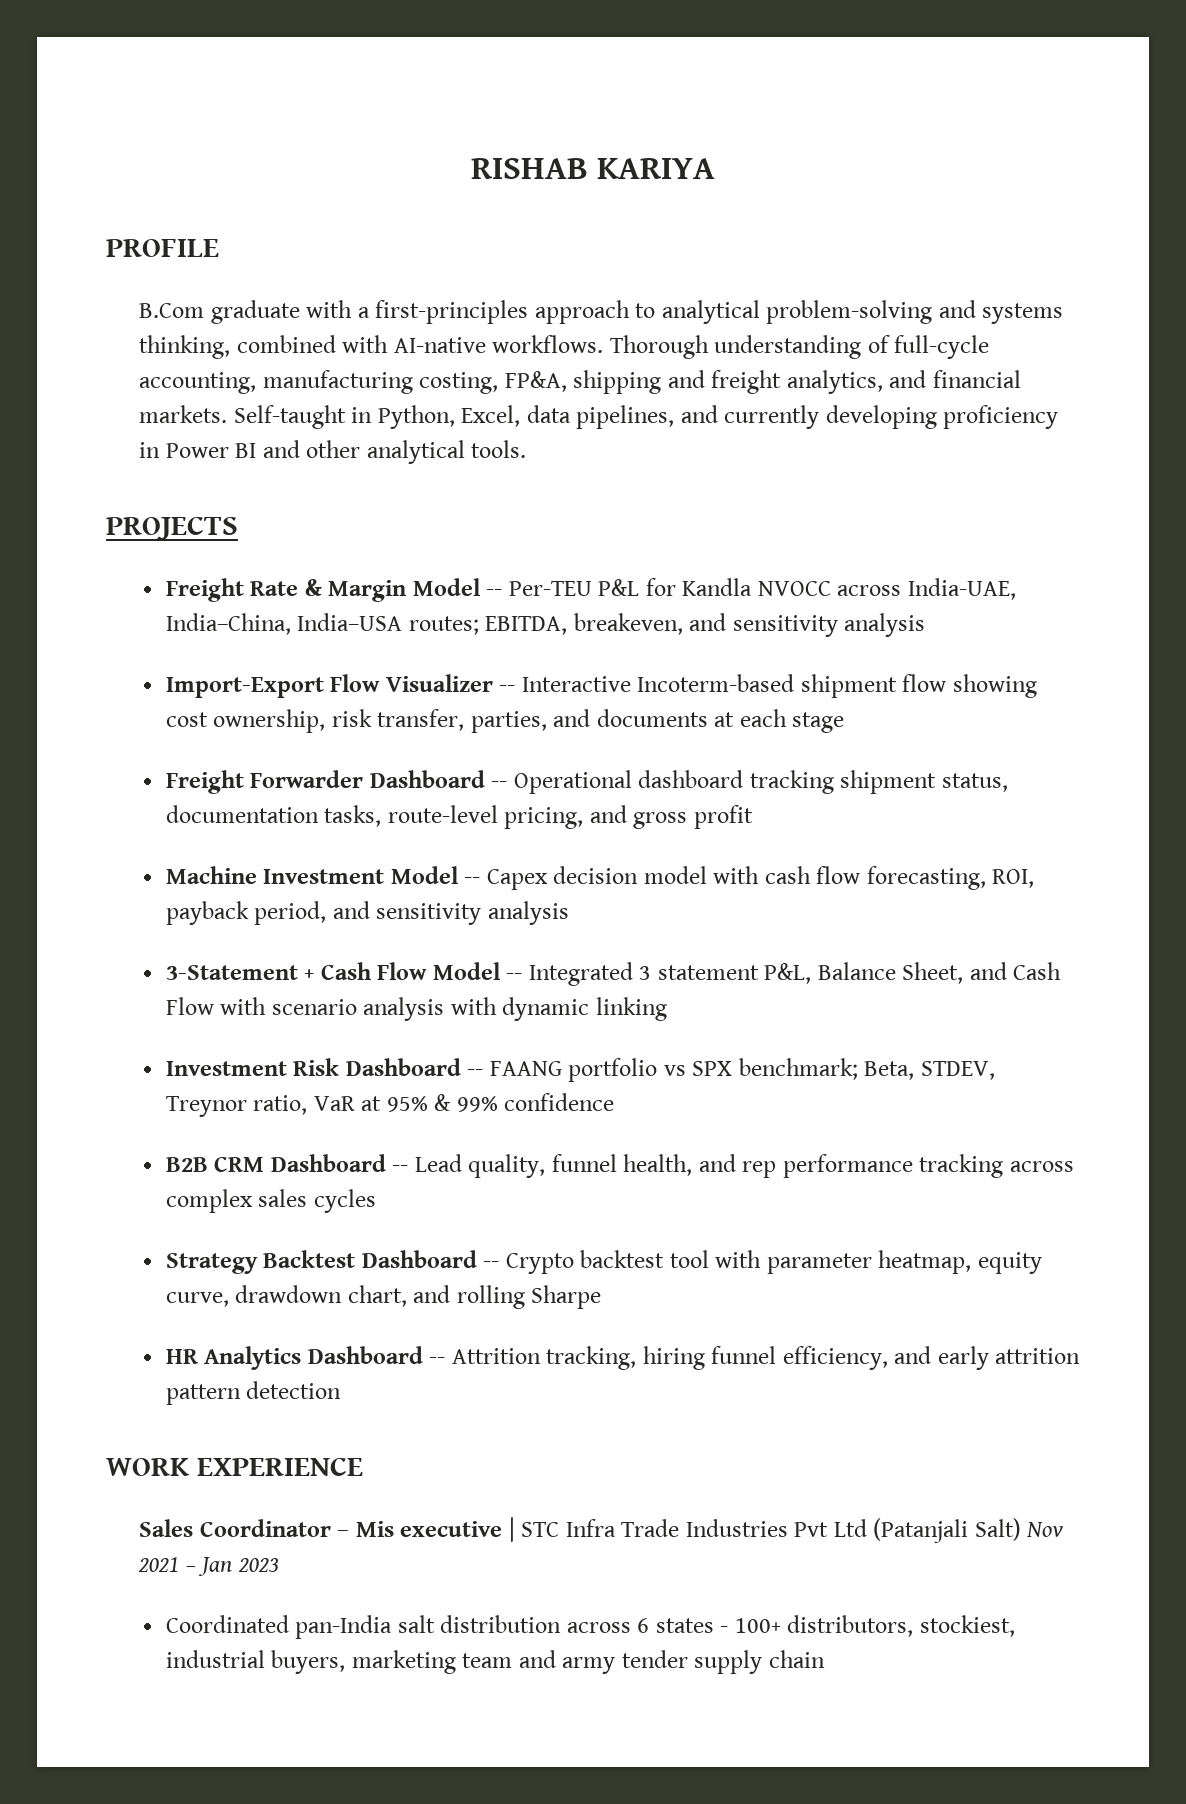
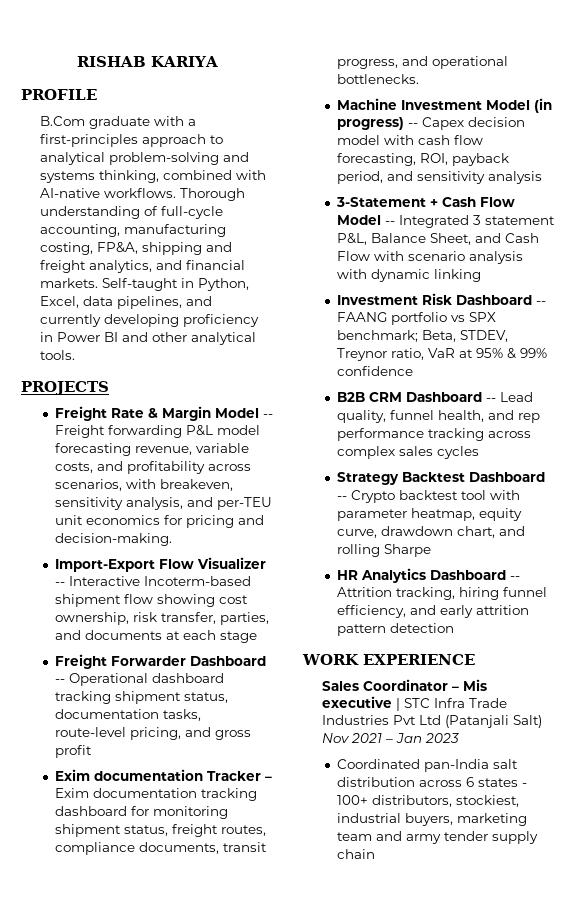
[508,578,1016,600] [165,613,926,637] Per-TEU P&L for Kandla NVOCC across India-UAE, India–China, India–USA routes; EBITDA, breakeven, and sensitivity analysis -> [54,425,260,438] [54,443,249,456] [54,461,251,474] [54,479,233,491] [54,497,272,510] [54,515,264,528] [54,533,172,546] Freight forwarding P&L model forecasting revenue, variable costs, and profitability across scenarios, with breakeven, sensitivity analysis, and per-TEU unit economics for pricing and decision-making.
(753, 817) none -> [54,769,272,781] [54,788,257,801] [54,806,228,819] [54,824,266,837] [54,842,267,855] [336,56,508,69] [336,74,419,84] // Exim documentation Tracker – Exim documentation tracking dashboard for monitoring shipment status, freight routes, compliance documents, transit progress, and operational bottlenecks.
(459, 875) none -> [533,98,552,113] [336,117,404,130] (in progress)

